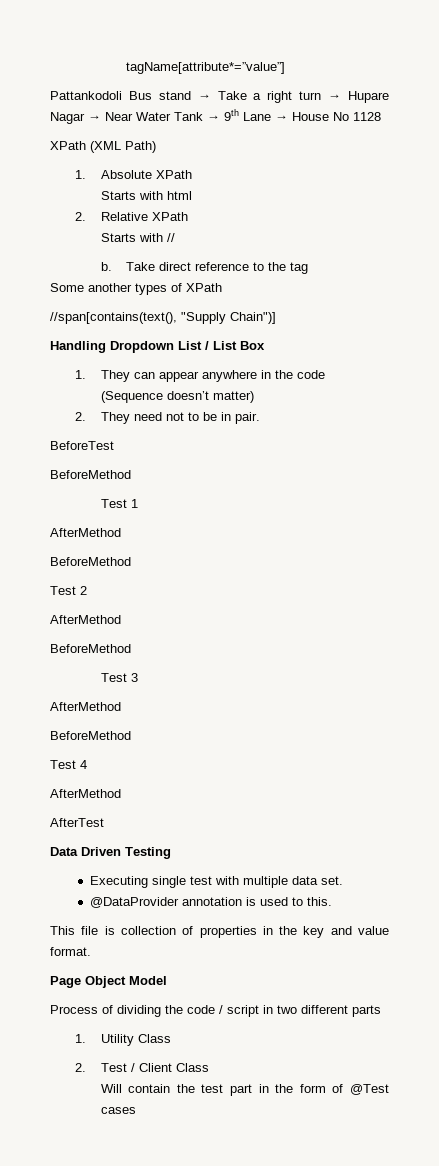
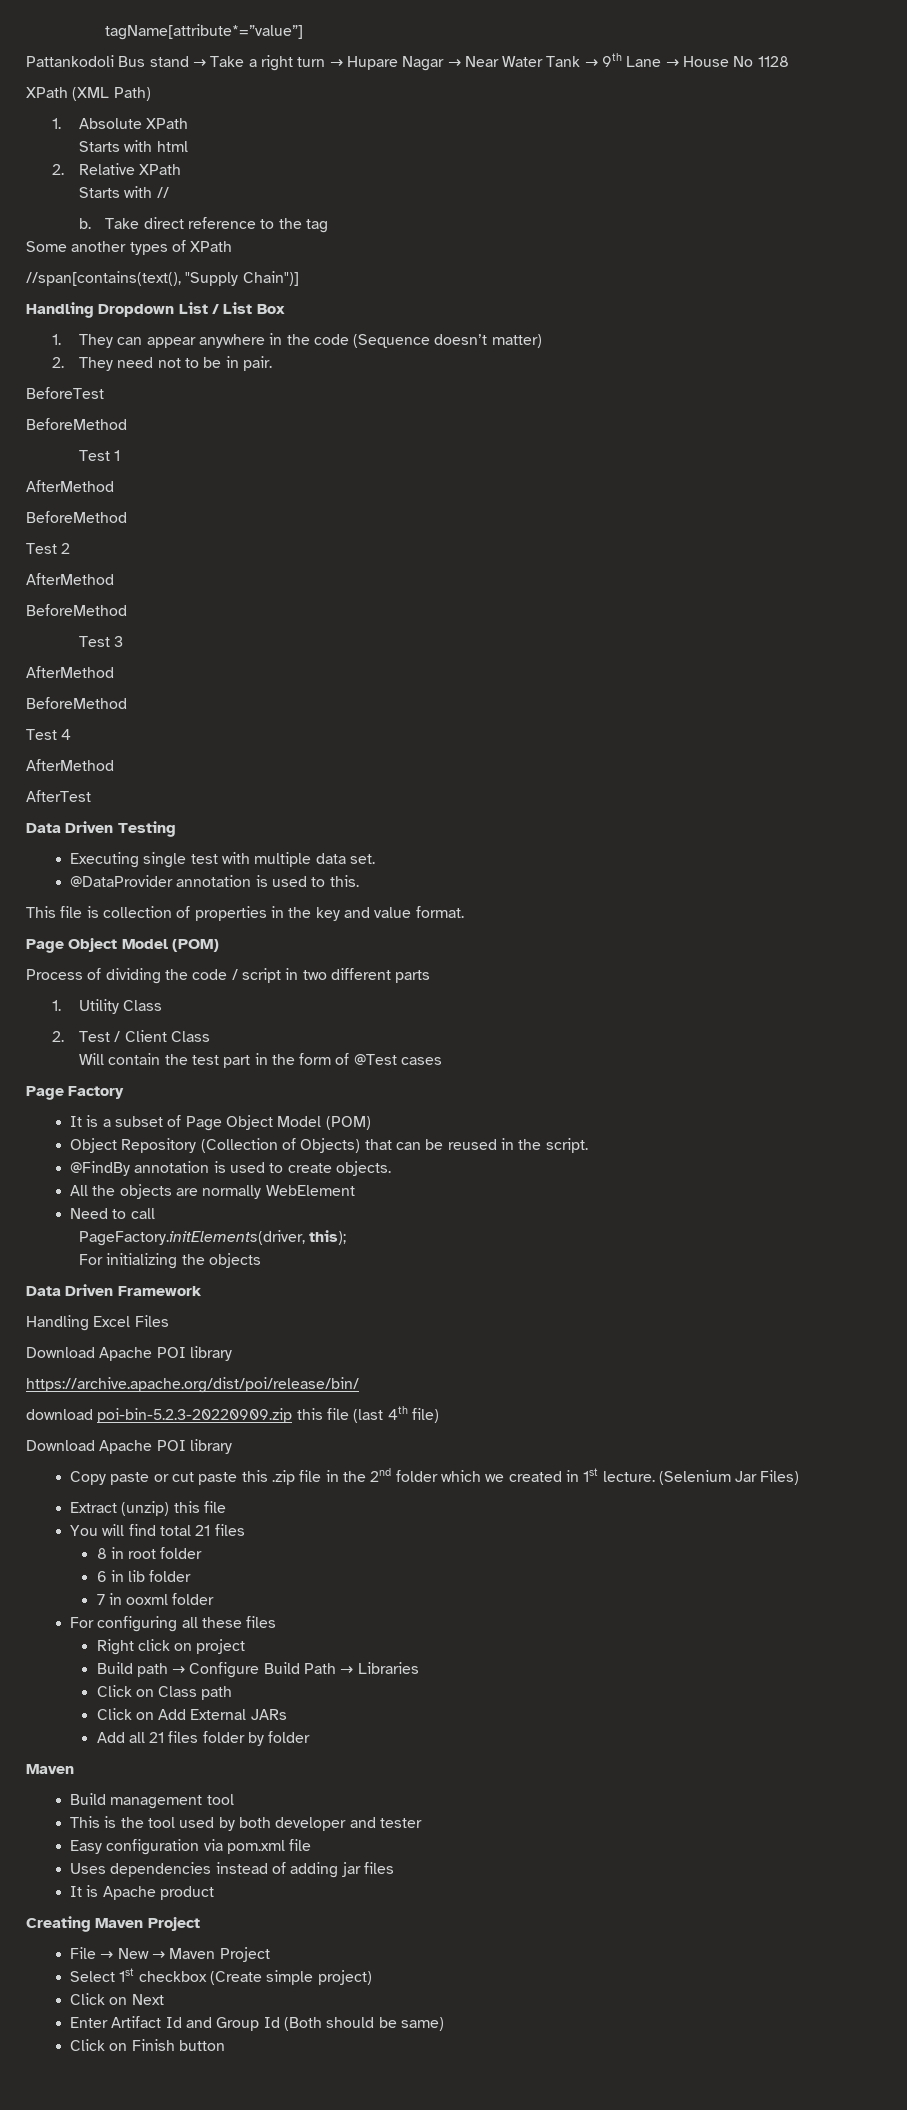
(167, 980) none -> [171,939,219,952] (POM)
(136, 1110) none -> [26,1086,125,1100] [70,1115,371,1131] [70,1138,588,1153] [70,1161,391,1176] [70,1184,355,1199] [70,1208,155,1219] [78,1230,347,1246] [78,1253,261,1269] [26,1284,202,1296] [26,1315,169,1331] [26,1346,232,1361] [26,1377,359,1393] [26,1406,439,1423] [26,1439,232,1454] [70,1468,800,1485] [70,1501,227,1516] [70,1524,245,1536] [96,1547,203,1559] [96,1570,192,1582] [96,1593,215,1605] [70,1616,277,1632] [96,1639,246,1655] [96,1662,419,1678] [96,1685,233,1700] [96,1708,287,1720] [96,1731,311,1746] [26,1764,74,1774] [70,1793,234,1809] [70,1816,422,1831] [70,1839,312,1855] [70,1862,394,1878] [70,1885,215,1900] [26,1916,200,1932] [70,1947,270,1962] [70,1968,372,1985] [70,1993,164,2005] [70,2016,444,2031] [70,2039,226,2051] // Page Factory // It is a subset of Page Object Model (POM) // Object Repository (Collection of Objects) that can be reused in the script. // @FindBy annotation is used to create objects. // All the objects are normally WebElement // Need to call // PageFactory.initElements(driver, this); // For initializing the objects // Data Driven Framework // Handling Excel Files // Download Apache POI library // https://archive.apache.org/dist/poi/release/bin/ // download poi-bin-5.2.3-20220909.zip this file (last 4th file) // Download Apache POI library // Copy paste or cut paste this .zip file in the 2nd folder which we created in 1st lecture. (Selenium Jar Files) // Extract (unzip) this file // You will find total 21 files // 8 in root folder // 6 in lib folder // 7 in ooxml folder // For configuring all these files // Right click on project // Build path → Configure Build Path → Libraries // Click on Class path // Click on Add External JARs // Add all 21 files folder by folder // Maven // Build management tool // This is the tool used by both developer and tester // Easy configuration via pom.xml file // Uses dependencies instead of adding jar files // It is Apache product // Creating Maven Project // File → New → Maven Project // Select 1st checkbox (Create simple project) // Click on Next // Enter Artifact Id and Group Id (Both should be same) // Click on Finish button

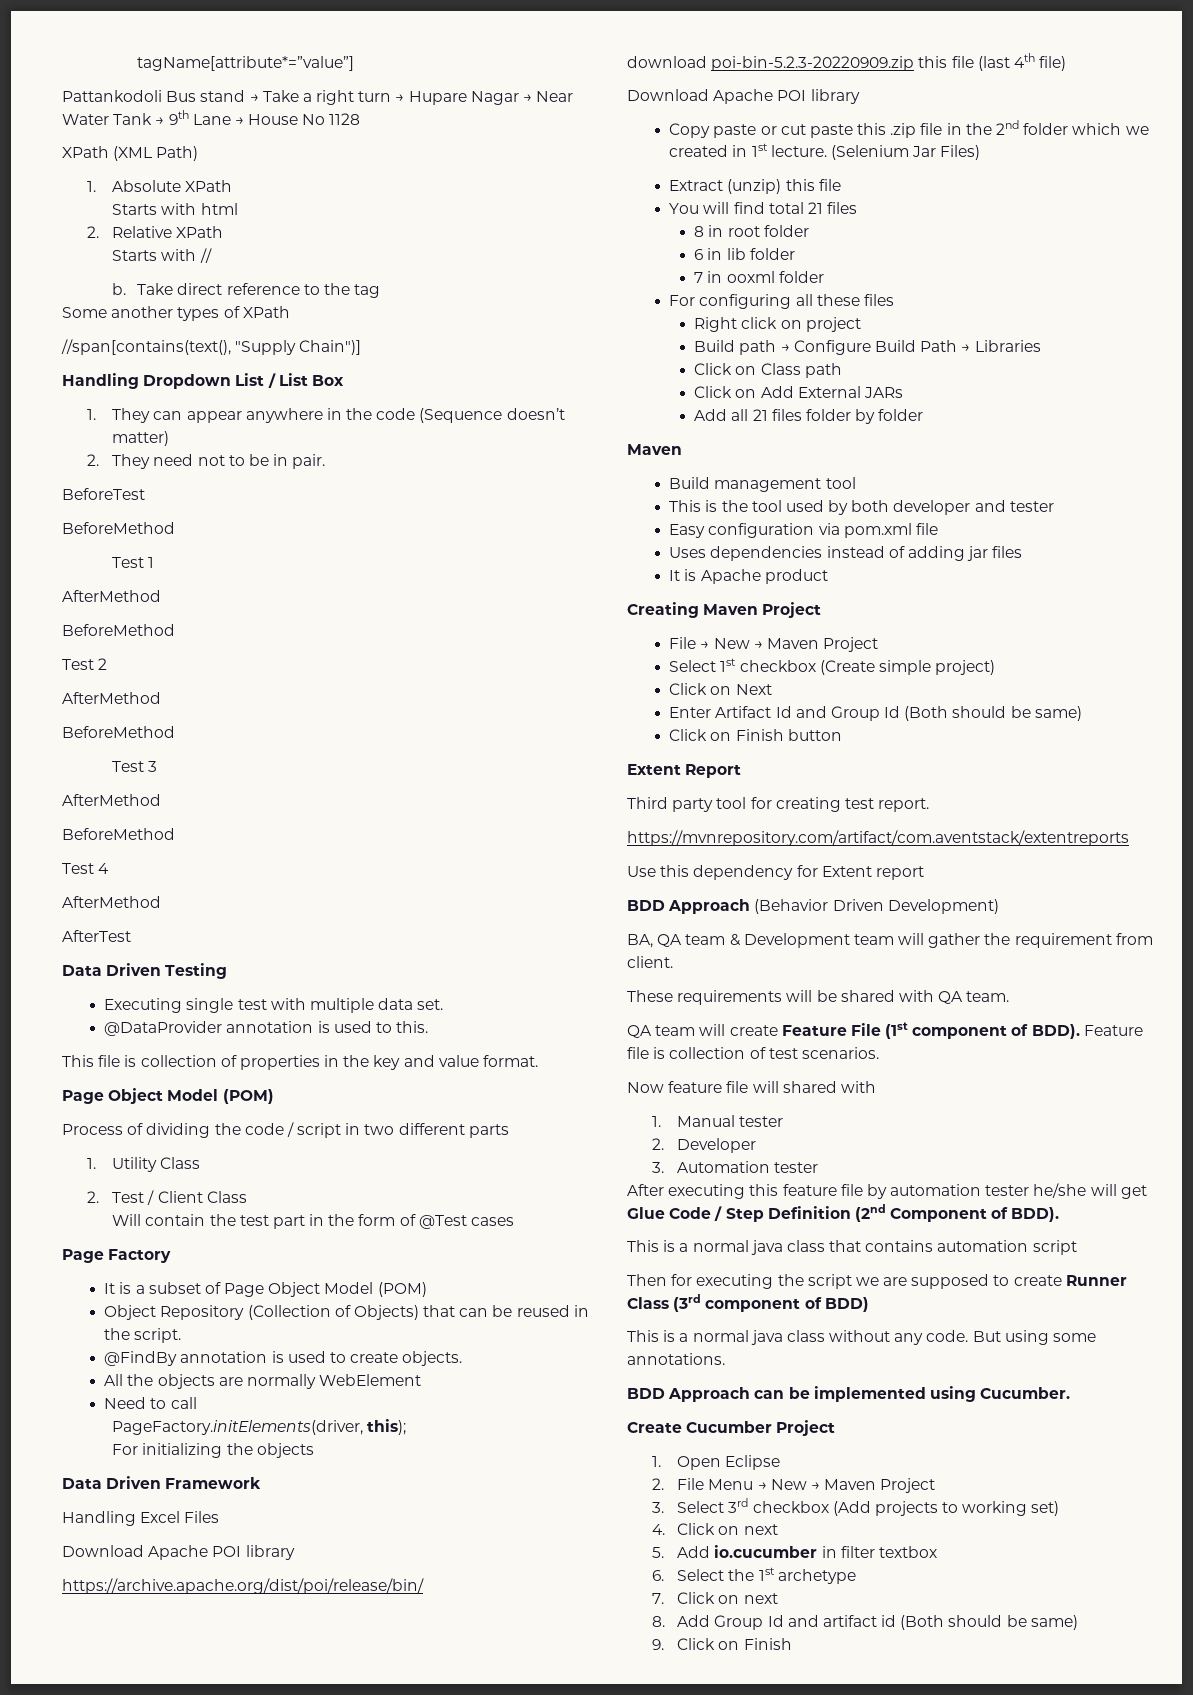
(226, 2045) none -> [627,764,742,778] [627,797,930,812] [627,830,1129,846] [627,865,924,880] [627,899,999,914] [627,933,1153,948] [627,956,673,968] [627,990,1010,1005] [627,1022,1143,1039] [627,1047,879,1059] [627,1081,876,1093] [652,1115,784,1127] [652,1138,757,1153] [652,1161,819,1173] [627,1183,1147,1199] [627,1204,1060,1222] [627,1240,1077,1255] [627,1274,1127,1289] [627,1294,869,1312] [627,1330,1097,1345] [627,1353,725,1365] [627,1386,1071,1402] [627,1420,836,1436] [652,1455,781,1470] [652,1478,936,1493] [652,1498,1060,1516] [652,1523,778,1535] [652,1545,937,1558] [652,1567,856,1584] [652,1592,778,1604] [652,1615,1078,1630] [652,1638,792,1650] // Extent Report // Third party tool for creating test report. // https://mvnrepository.com/artifact/com.aventstack/extentreports // Use this dependency for Extent report // BDD Approach (Behavior Driven Development) // BA, QA team & Development team will gather the requirement from client. // These requirements will be shared with QA team. // QA team will create Feature File (1st component of BDD). Feature file is collection of test scenarios. // Now feature file will shared with // 1. Manual tester // 2. Developer // 3. Automation tester // After executing this feature file by automation tester he/she will get Glue Code / Step Definition (2nd Component of BDD). // This is a normal java class that contains automation script // Then for executing the script we are supposed to create Runner Class (3rd component of BDD) // This is a normal java class without any code. But using some annotations. // BDD Approach can be implemented using Cucumber. // Create Cucumber Project // 1. Open Eclipse // 2. File Menu → New → Maven Project // 3. Select 3rd checkbox (Add projects to working set) // 4. Click on next // 5. Add io.cucumber in filter textbox // 6. Select the 1st archetype // 7. Click on next // 8. Add Group Id and artifact id (Both should be same) // 9. Click on Finish

